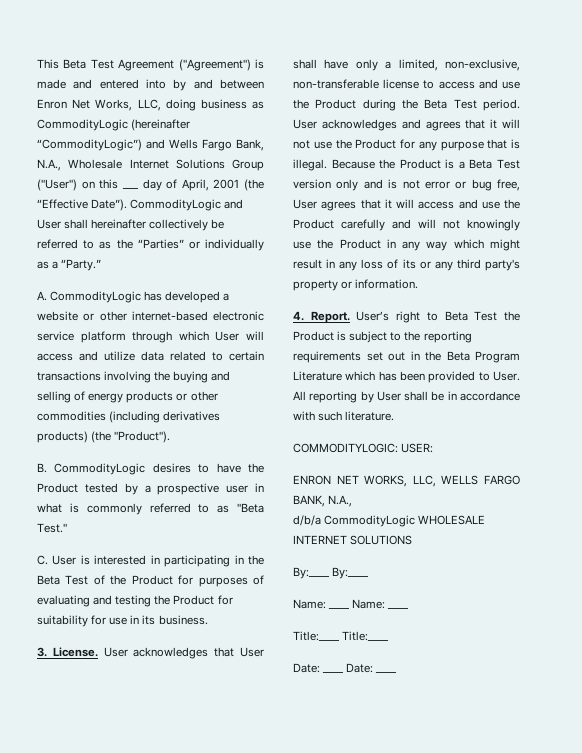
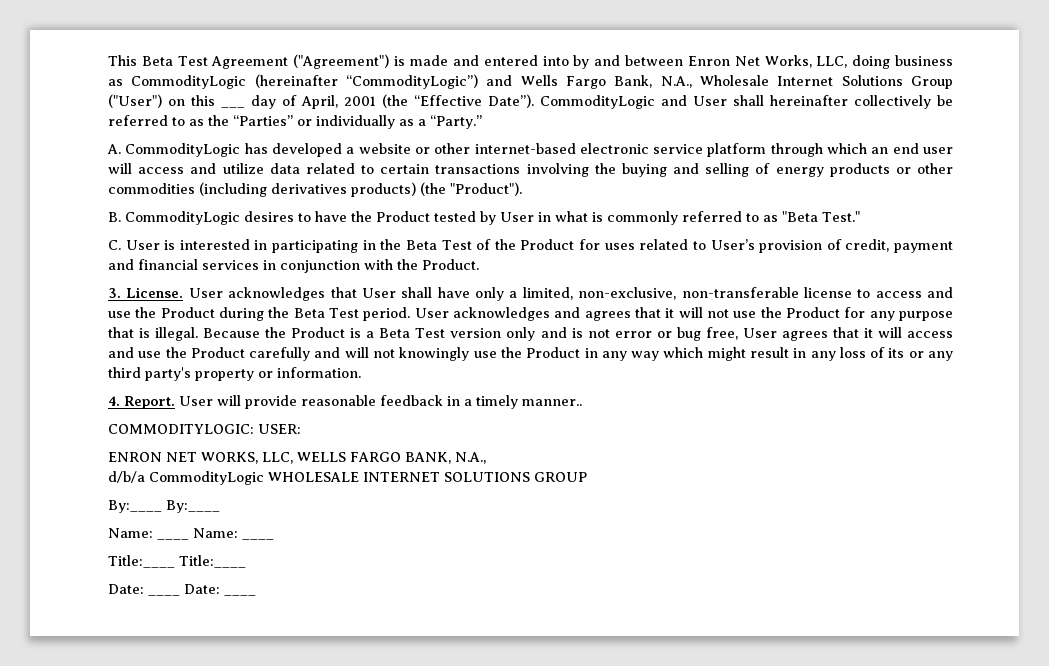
[215,331,240,341] User -> [871,143,953,154] an end user
[144,483,249,495] a prospective user -> [500,212,534,222] User
[198,575,264,587] [37,595,233,607] [37,615,208,627] purposes of evaluating and testing the Product for suitability for use in its business. -> [604,239,953,253] [108,259,479,273] uses related to User’s provision of credit, payment and financial services in conjunction with the Product.
[356,311,520,323] [293,331,472,343] [293,351,520,363] [293,371,520,383] [293,391,520,403] [293,411,395,421] User’s right to Beta Test the Product is subject to the reporting requirements set out in the Beta Program Literature which has been provided to User. All reporting by User shall be in accordance with such literature. -> [179,395,582,409] User will provide reasonable feedback in a timely manner..
(413, 540) none -> [534,472,587,482] GROUP

